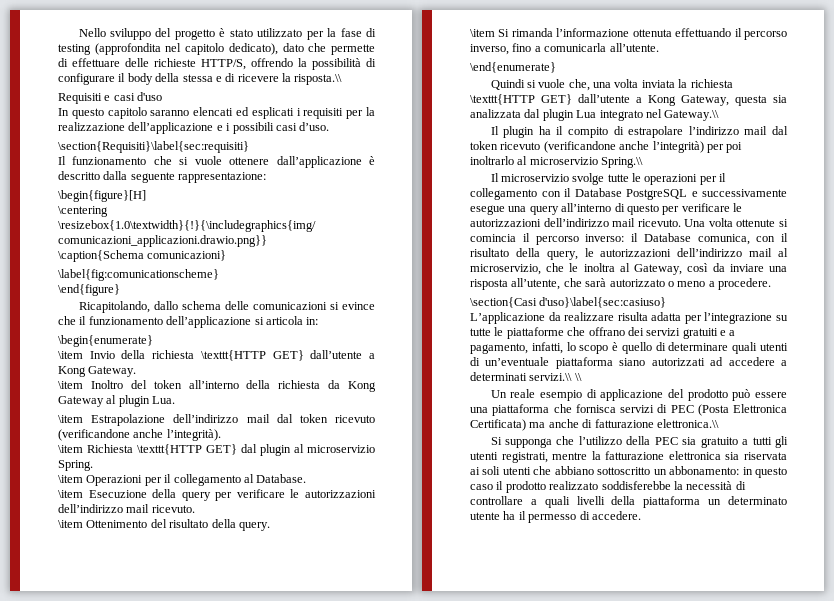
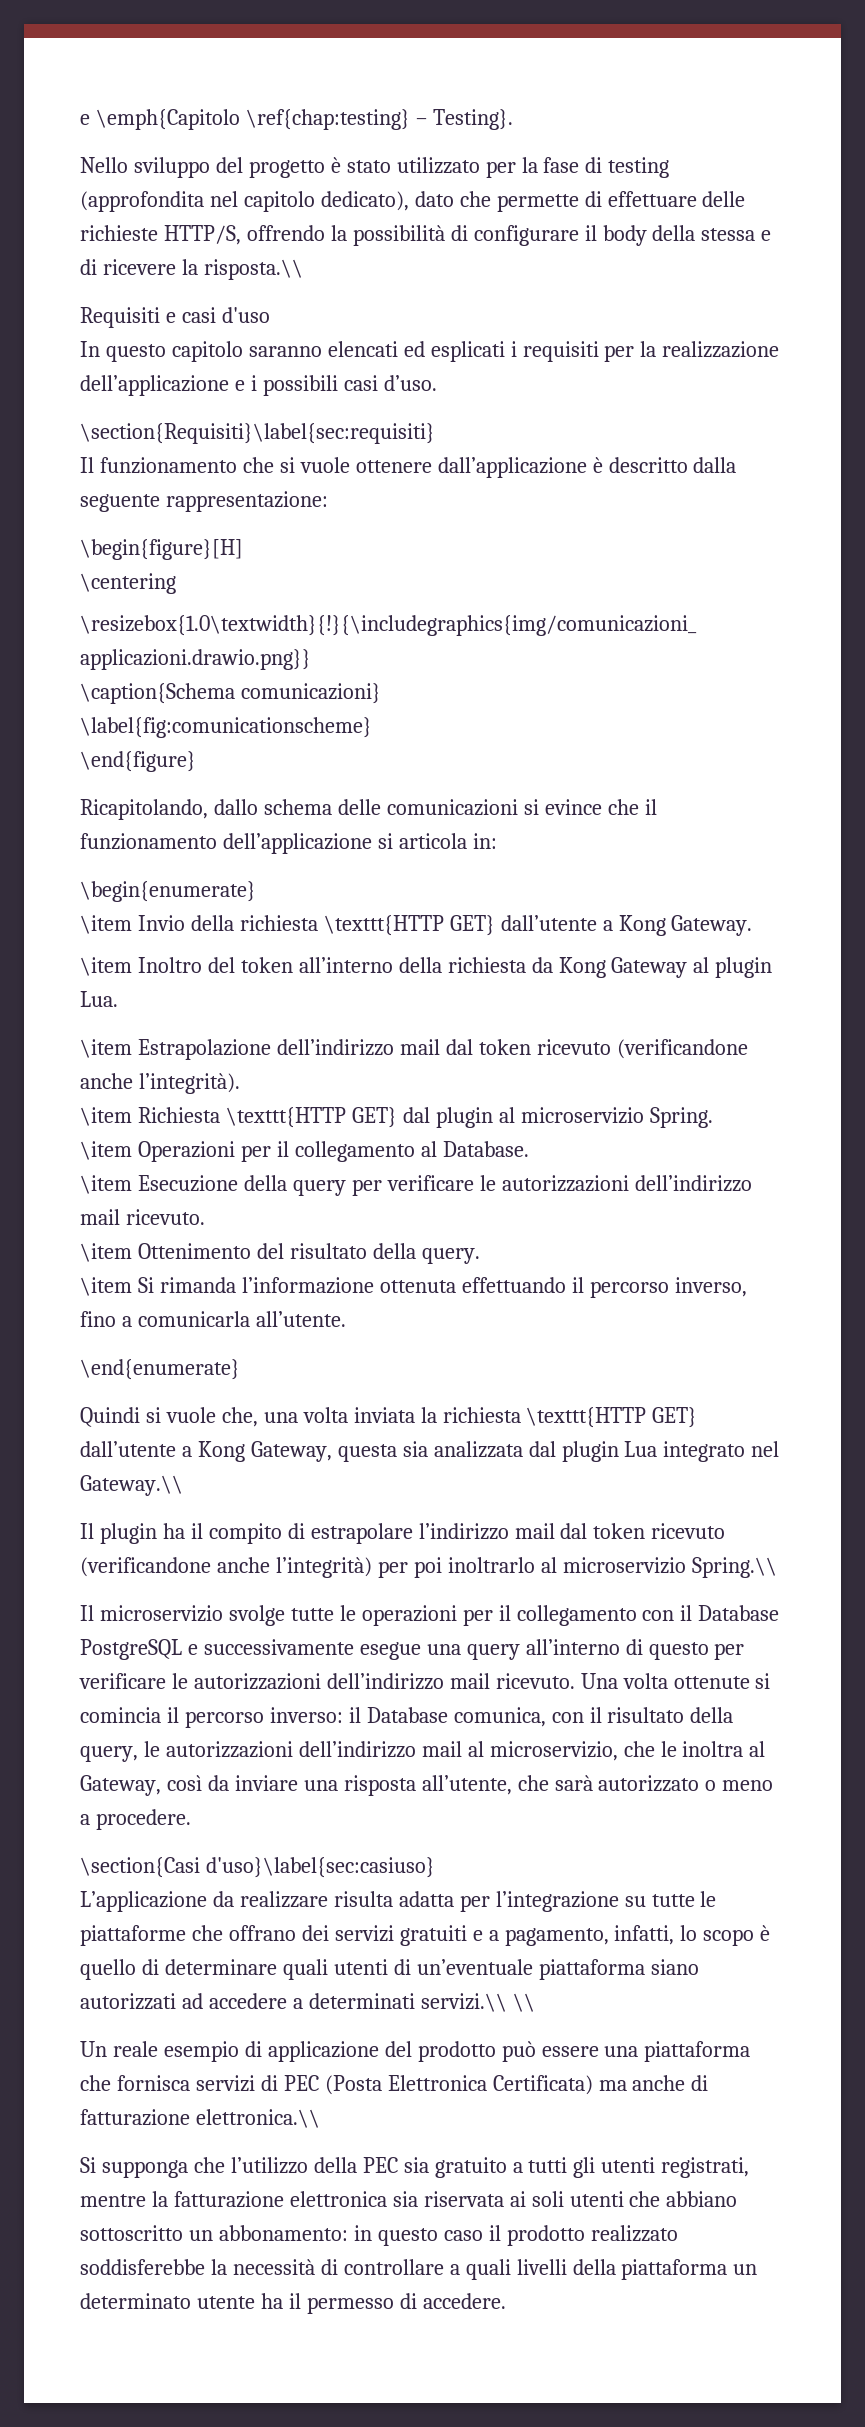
(78, 32) none -> [80,109,513,130] e \emph{Capitolo \ref{chap:testing} – Testing}. //

